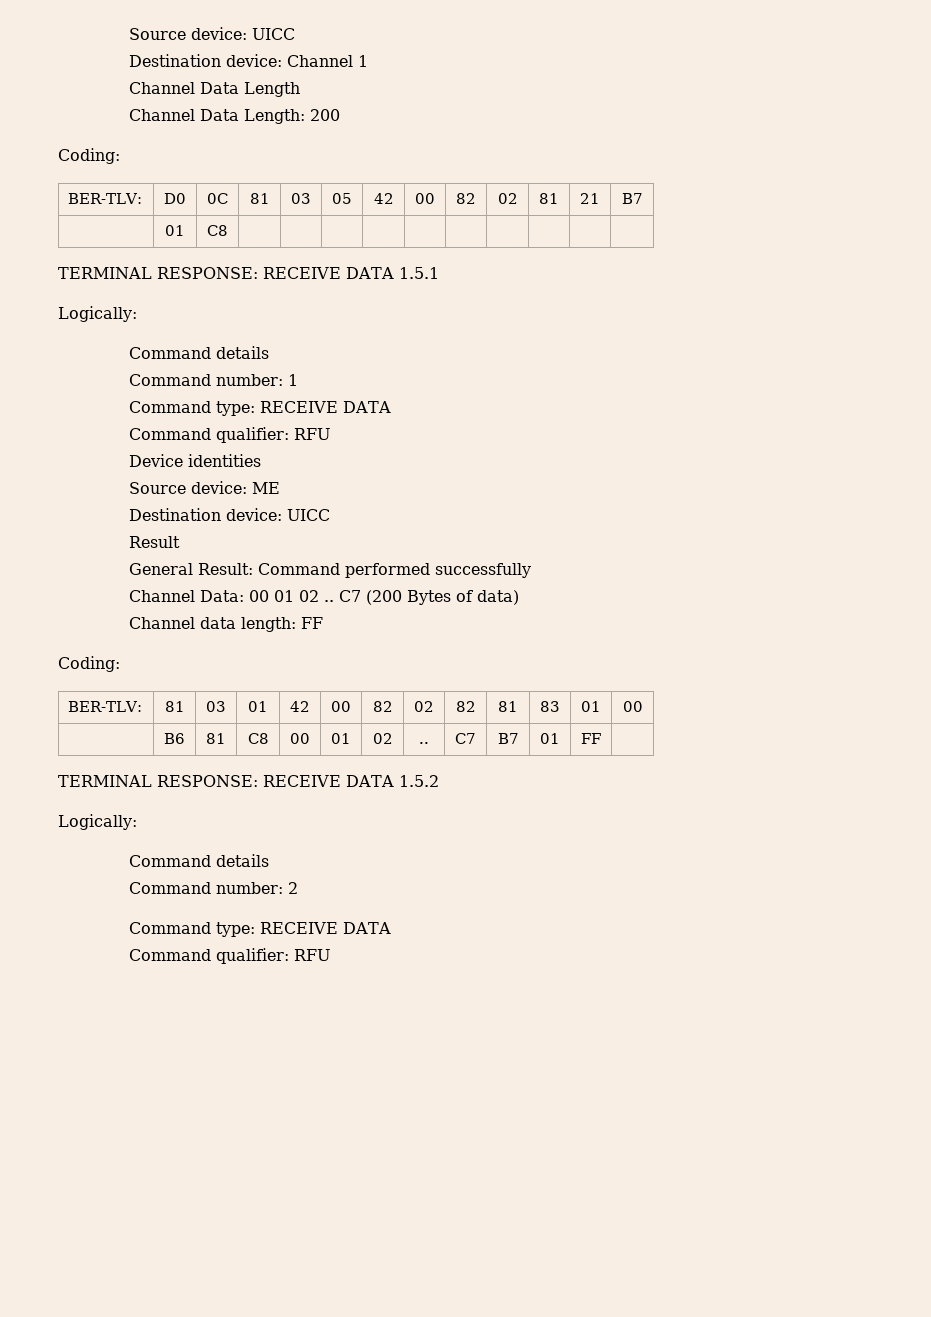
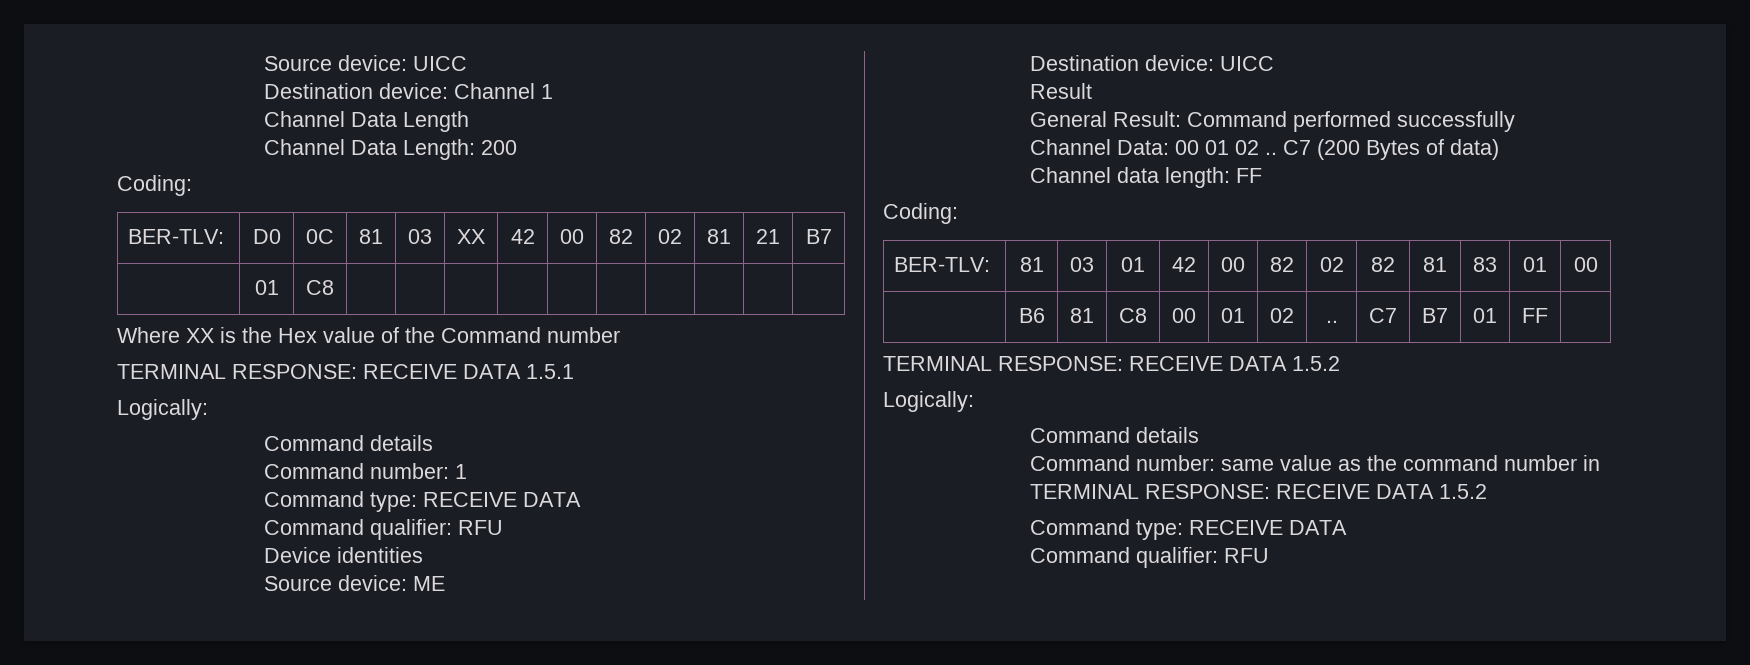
[332,193,352,204] 05 -> [457,229,485,244] XX
(228, 230) none -> [117,327,620,343] // Where XX is the Hex value of the Command number
[288,882,299,894] 2 -> [1221,455,1601,471] [1030,484,1488,499] same value as the command number in TERMINAL RESPONSE: RECEIVE DATA 1.5.2

